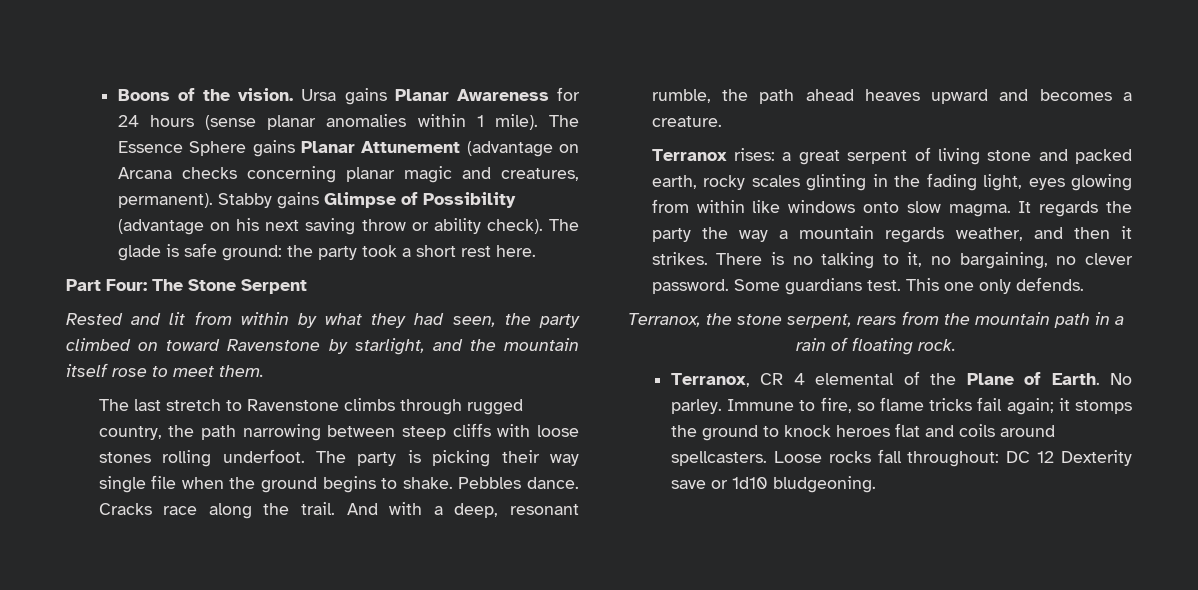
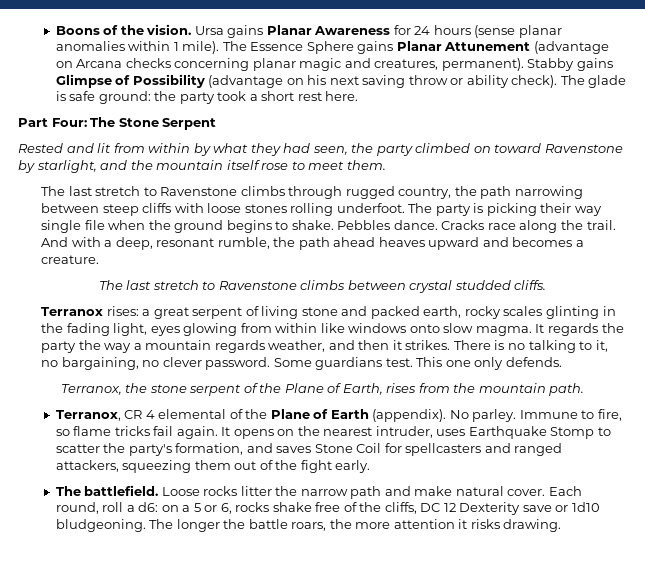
(722, 121) none -> [98,280,547,293] // The last stretch to Ravenstone climbs between crystal studded cliffs.
[786,311,1124,328] [795,337,956,355] serpent, rears from the mountain path in a rain of floating rock. -> [189,383,585,396] serpent of the Plane of Earth, rises from the mountain path.
[1051,373,1100,385] Earth. -> [330,409,447,422] Earth (appendix).
[1006,398,1132,415] [670,423,1055,441] [670,449,1000,467] again; it stomps the ground to knock heroes flat and coils around spellcasters. Loose rocks fall throughout: -> [176,426,611,439] [55,443,563,456] [55,460,371,473] [55,485,582,499] [55,502,417,514] again. It opens on the nearest intruder, uses Earthquake Stomp to scatter the party's formation, and saves Stone Coil for spellcasters and ranged attackers, squeezing them out of the fight early. // The battlefield. Loose rocks litter the narrow path and make natural cover. Each round, roll a d6: on a 5 or 6, rocks shake free of the cliffs,
(876, 484) none -> [149,519,562,532] The longer the battle roars, the more attention it risks drawing.

